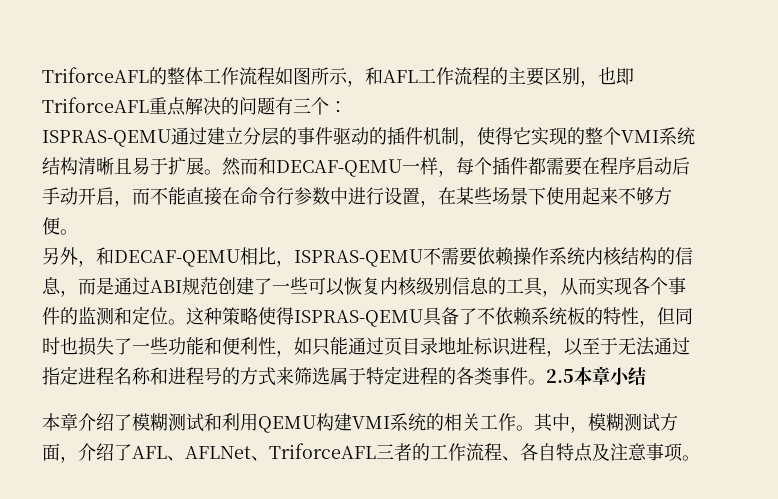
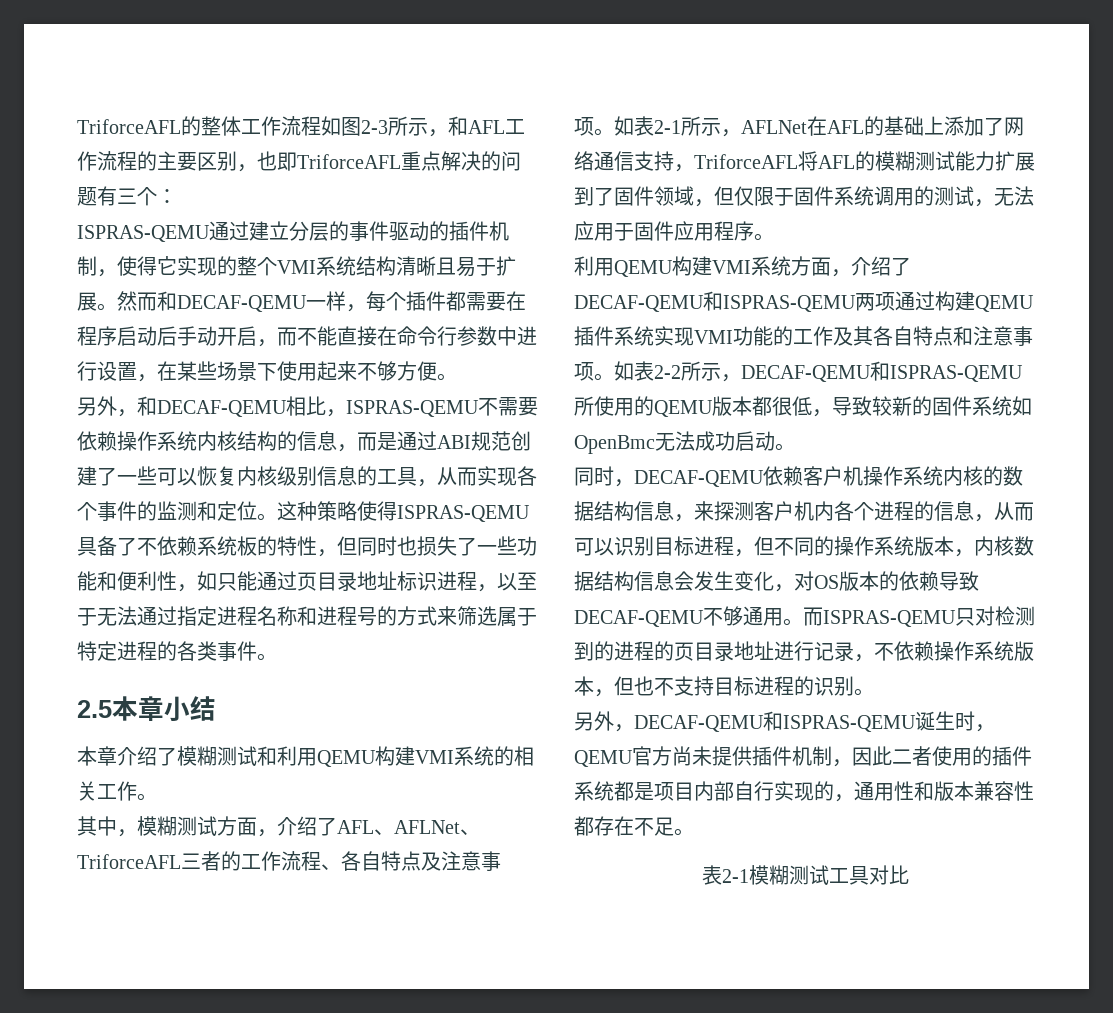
(311, 76) none -> [361,120,388,134] 2-3
(546, 382) none -> (277, 657) //
(534, 428) none -> (157, 797) //
(700, 458) none -> [614,116,1024,137] [574,151,1035,172] [574,186,1034,207] [574,221,774,241] [574,256,911,277] [574,291,1034,312] [574,326,1033,346] [574,361,1023,382] [574,396,1032,417] [574,431,795,454] [574,466,1023,487] [574,501,1034,522] [574,536,1034,557] [574,571,979,592] [574,606,1035,627] [574,641,1034,662] [574,676,874,697] [574,711,995,732] [574,746,1032,767] [574,781,1034,802] [574,816,694,836] [701,865,909,885] 如表2-1所示，AFLNet在AFL的基础上添加了网络通信支持，TriforceAFL将AFL的模糊测试能力扩展到了固件领域，但仅限于固件系统调用的测试，无法应用于固件应用程序。 // 利用QEMU构建VMI系统方面，介绍了DECAF-QEMU和ISPRAS-QEMU两项通过构建QEMU插件系统实现VMI功能的工作及其各自特点和注意事项。如表2-2所示，DECAF-QEMU和ISPRAS-QEMU所使用的QEMU版本都很低，导致较新的固件系统如OpenBmc无法成功启动。 // 同时，DECAF-QEMU依赖客户机操作系统内核的数据结构信息，来探测客户机内各个进程的信息，从而可以识别目标进程，但不同的操作系统版本，内核数据结构信息会发生变化，对OS版本的依赖导致DECAF-QEMU不够通用。而ISPRAS-QEMU只对检测到的进程的页目录地址进行记录，不依赖操作系统版本，但也不支持目标进程的识别。 // 另外，DECAF-QEMU和ISPRAS-QEMU诞生时，QEMU官方尚未提供插件机制，因此二者使用的插件系统都是项目内部自行实现的，通用性和版本兼容性都存在不足。 // 表2-1模糊测试工具对比

